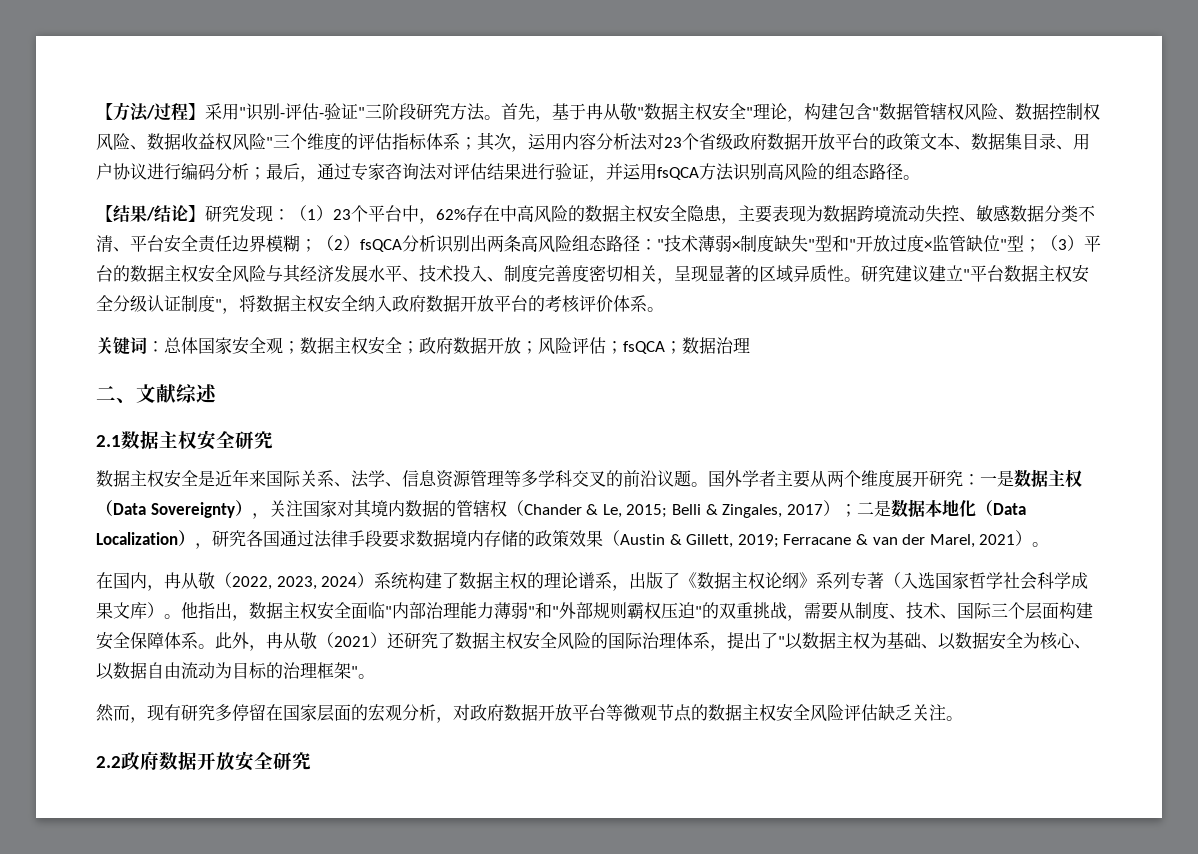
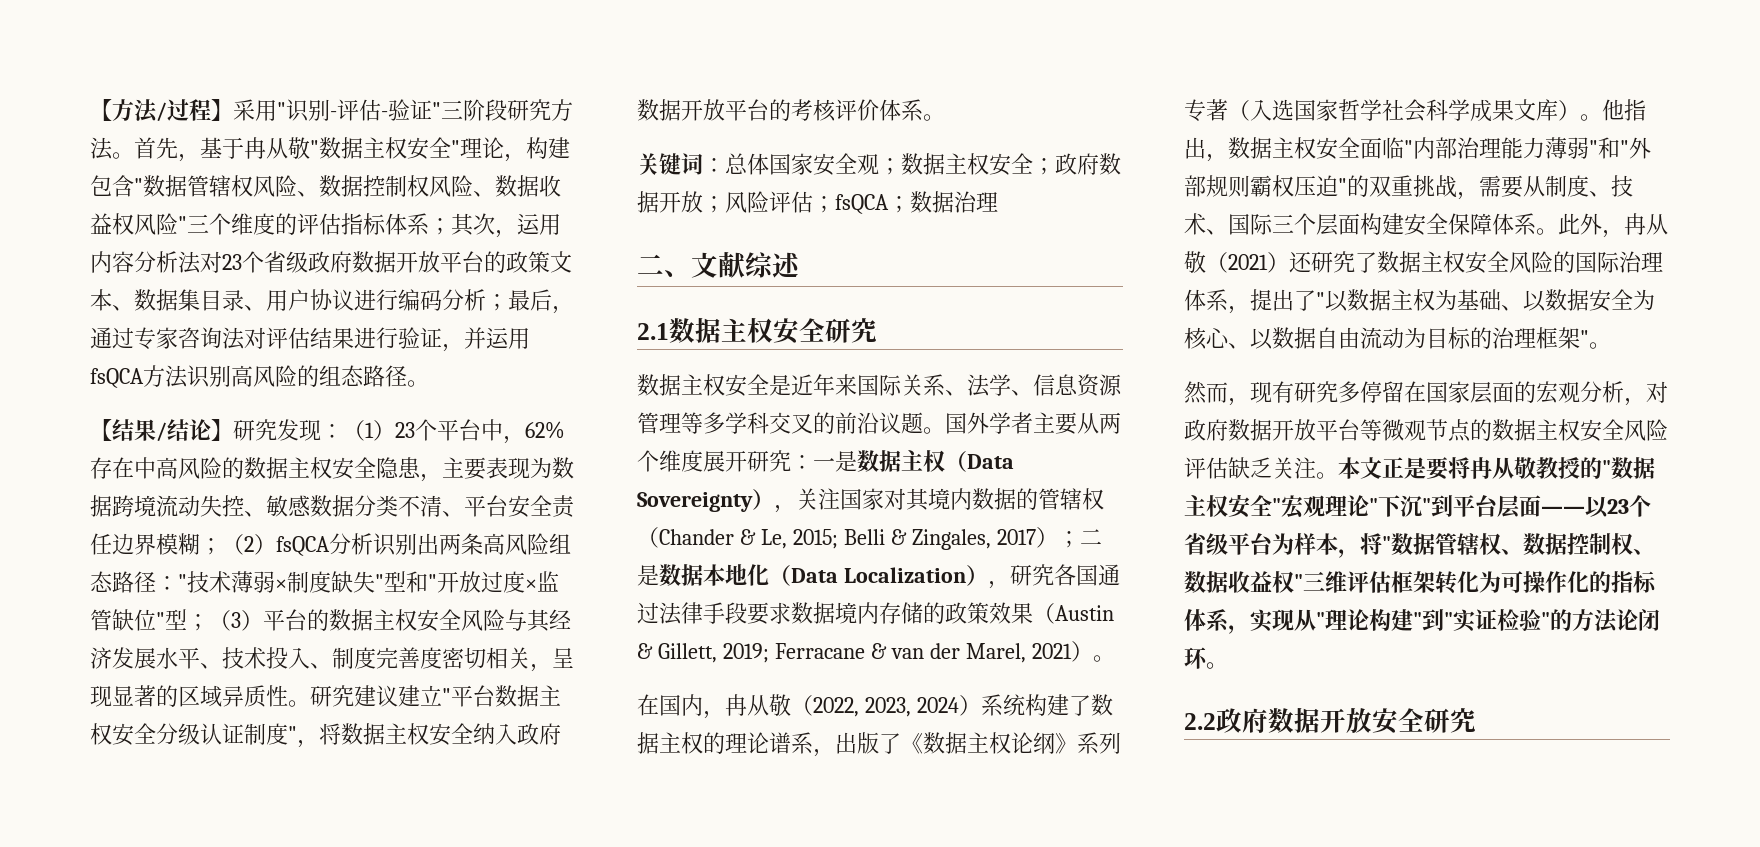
(963, 718) none -> [1338,457,1655,480] [1184,494,1651,519] [1184,533,1655,558] [1184,571,1657,594] [1184,609,1660,634] [1184,647,1228,669] 本文正是要将冉从敬教授的"数据主权安全"宏观理论"下沉"到平台层面——以23个省级平台为样本，将"数据管辖权、数据控制权、数据收益权"三维评估框架转化为可操作化的指标体系，实现从"理论构建"到"实证检验"的方法论闭环。

